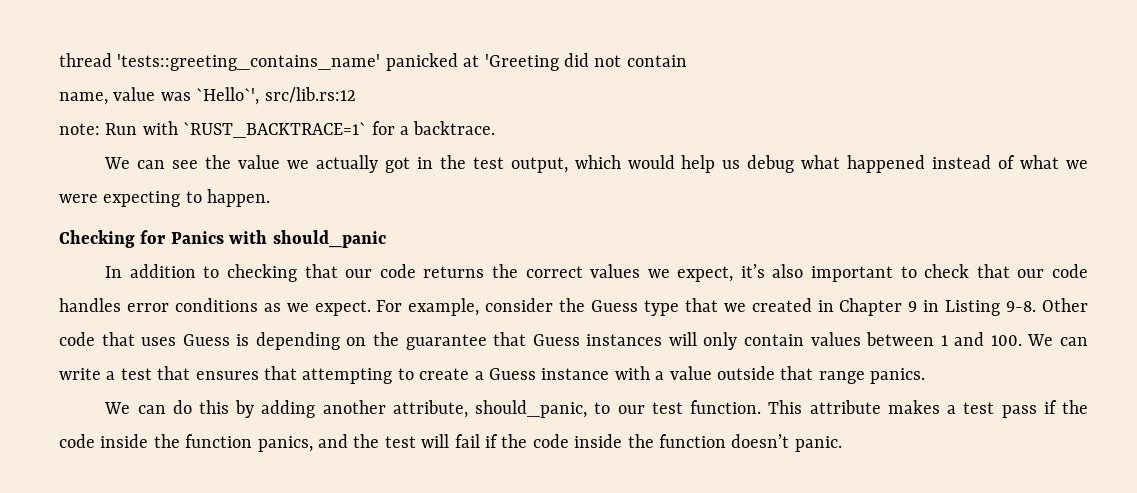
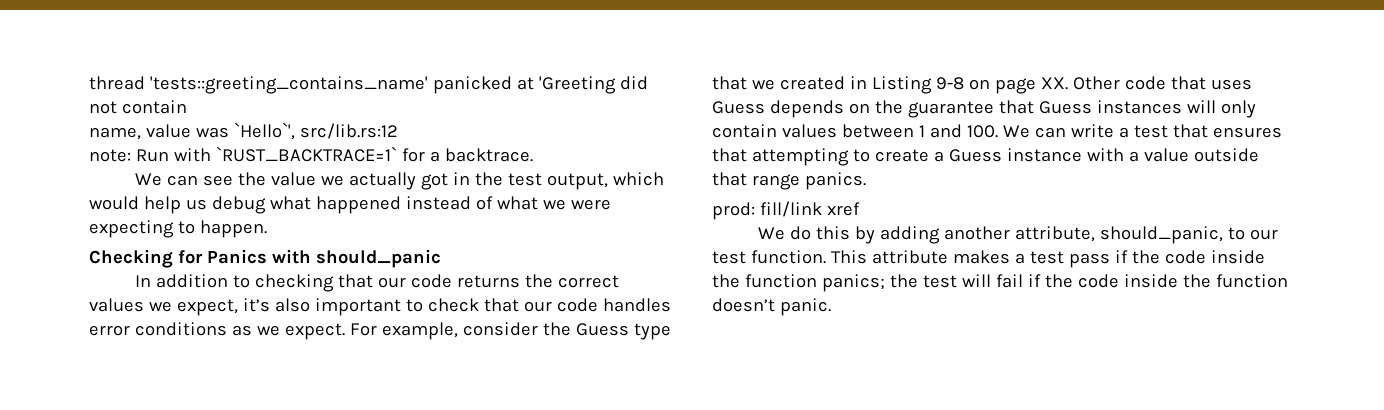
[839,298,1037,316] Chapter 9 in Listing 9-8. -> [871,76,1068,94] Listing 9-8 on page XX.
[236,332,340,350] is depending -> [769,100,844,118] depends
[104,402,166,414] // We can -> [712,201,860,220] [758,227,786,240] // prod: fill/link xref // We
[257,434,348,452] panics, and -> [821,274,885,292] panics;

